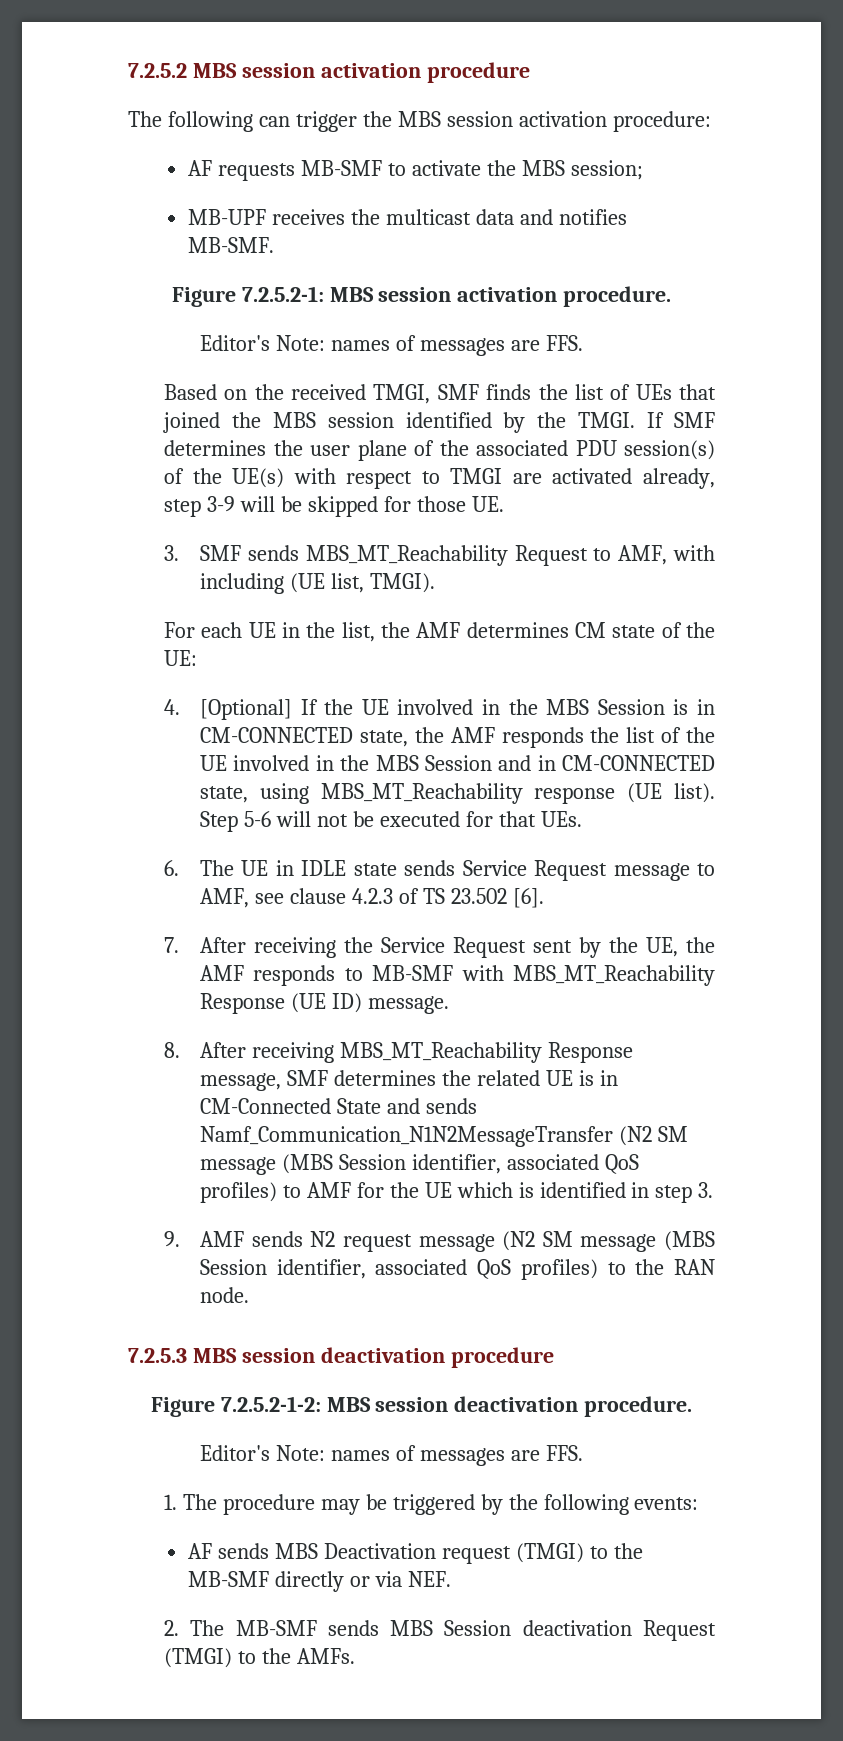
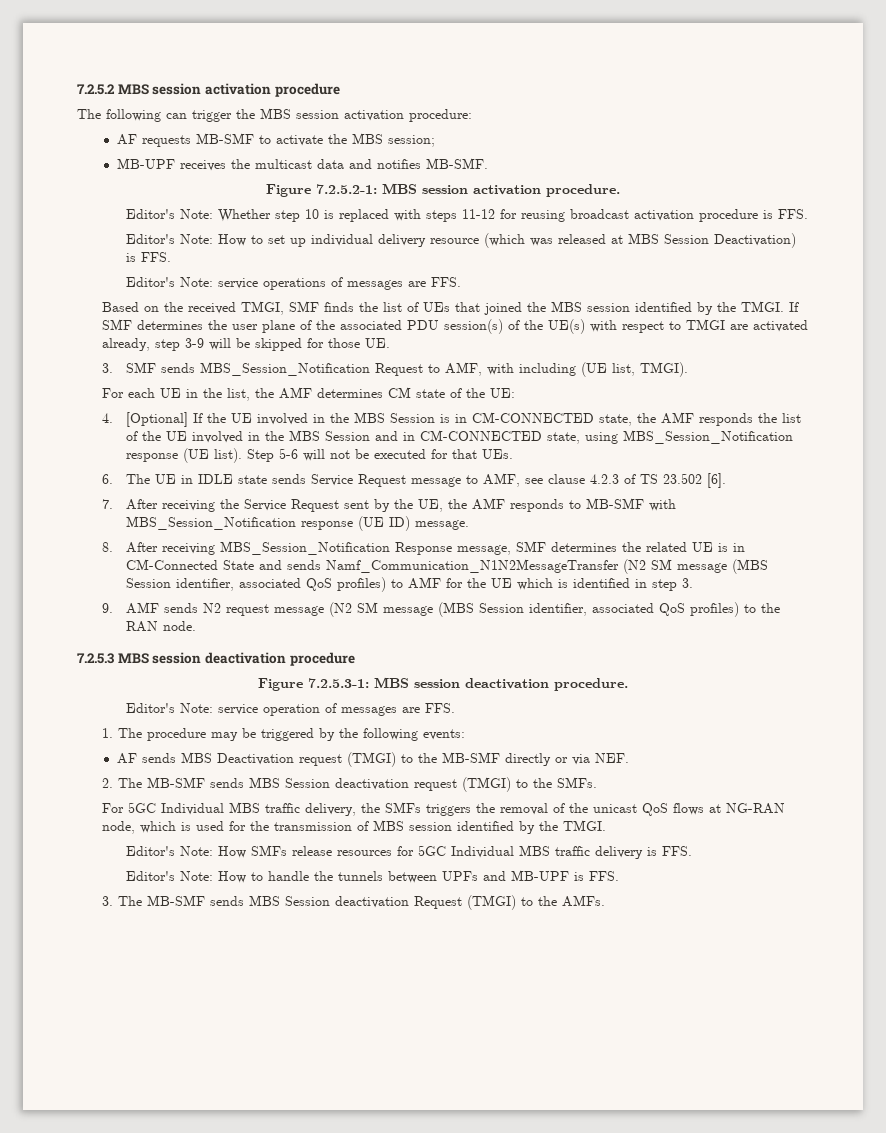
[330,340,390,351] names -> [218,209,809,222] [126,233,797,248] [126,252,172,262] [126,277,327,290] Whether step 10 is replaced with steps 11-12 for reusing broadcast activation procedure is FFS. // Editor's Note: How to set up individual delivery resource (which was released at MBS Session Deactivation) is FFS. // Editor's Note: service operations
[305,545,508,566] MBS_MT_Reachability -> [200,362,371,376] MBS_Session_Notification
[320,783,523,804] MBS_MT_Reachability -> [623,430,794,444] MBS_Session_Notification
[513,965,715,986] [200,993,286,1014] MBS_MT_Reachability Response -> [126,516,354,530] MBS_Session_Notification response
[339,1042,542,1063] MBS_MT_Reachability -> [220,541,391,555] MBS_Session_Notification
[220,1396,321,1412] 7.2.5.2-1-2: -> [308,678,369,688] 7.2.5.3-1:
[330,1450,390,1461] names -> [218,704,321,716] service operation
(632, 1628) none -> [413,777,597,792] [101,802,785,816] [101,820,606,834] [126,845,693,859] [126,870,620,883] [101,895,409,908] request (TMGI) to the SMFs. // For 5GC Individual MBS traffic delivery, the SMFs triggers the removal of the unicast QoS flows at NG-RAN node, which is used for the transmission of MBS session identified by the TMGI. // Editor's Note: How SMFs release resources for 5GC Individual MBS traffic delivery is FFS. // Editor's Note: How to handle the tunnels between UPFs and MB-UPF is FFS. // 3. The MB-SMF sends MBS Session deactivation

